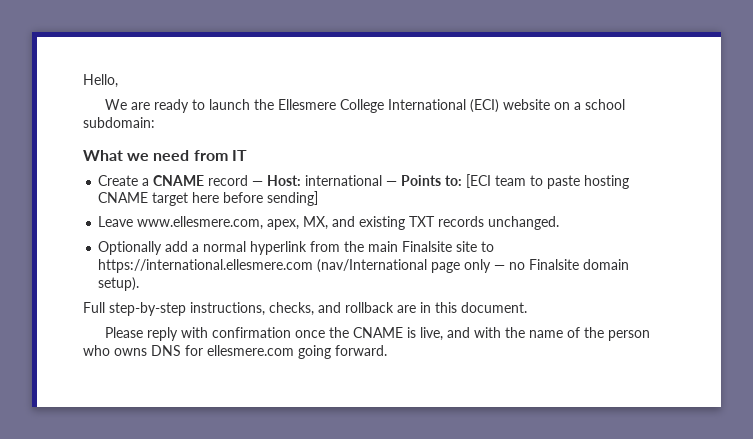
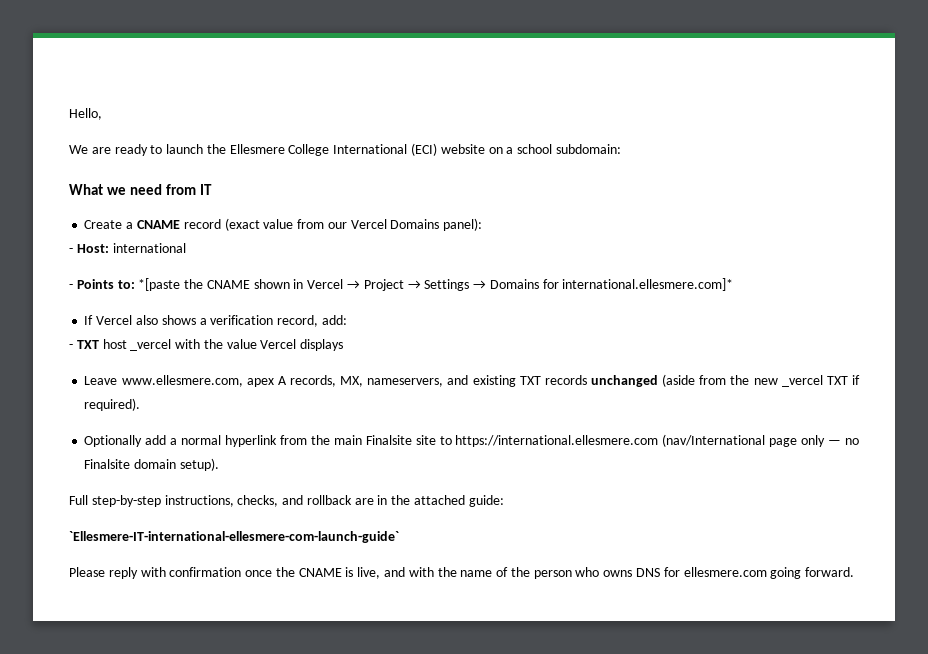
[252,181,264,186] — -> [224,218,483,231] [69,248,73,253] (exact value from our Vercel Domains panel): // -
[386,181,398,186] — -> [69,284,73,289] // -
[466,174,630,189] [98,191,319,206] [98,216,560,230] [ECI team to paste hosting CNAME target here before sending] // Leave www.ellesmere.com, apex, MX, and existing TXT records unchanged. -> [138,278,734,291] [84,315,347,327] [69,339,344,351] [84,374,861,387] [84,398,141,411] *[paste the CNAME shown in Vercel → Project → Settings → Domains for international.ellesmere.com]* // If Vercel also shows a verification record, add: // - TXT host _vercel with the value Vercel displays // Leave www.ellesmere.com, apex A records, MX, nameservers, and existing TXT records unchanged (aside from the new _vercel TXT if required).
[435,302,527,313] this document. -> [391,495,504,507] [69,531,399,543] the attached guide: // `Ellesmere-IT-international-ellesmere-com-launch-guide`

